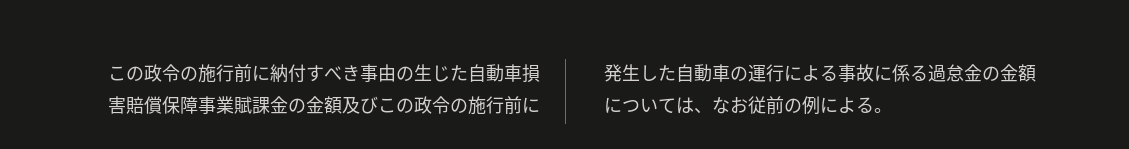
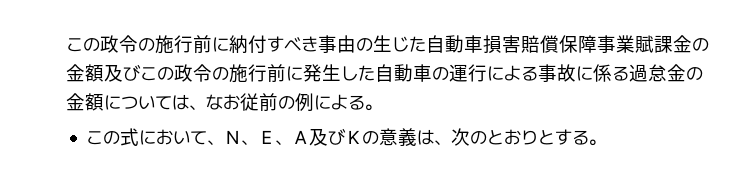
(893, 110) none -> [86,128,607,146] // この式において、Ｎ、Ｅ、Ａ及びＫの意義は、次のとおりとする。

